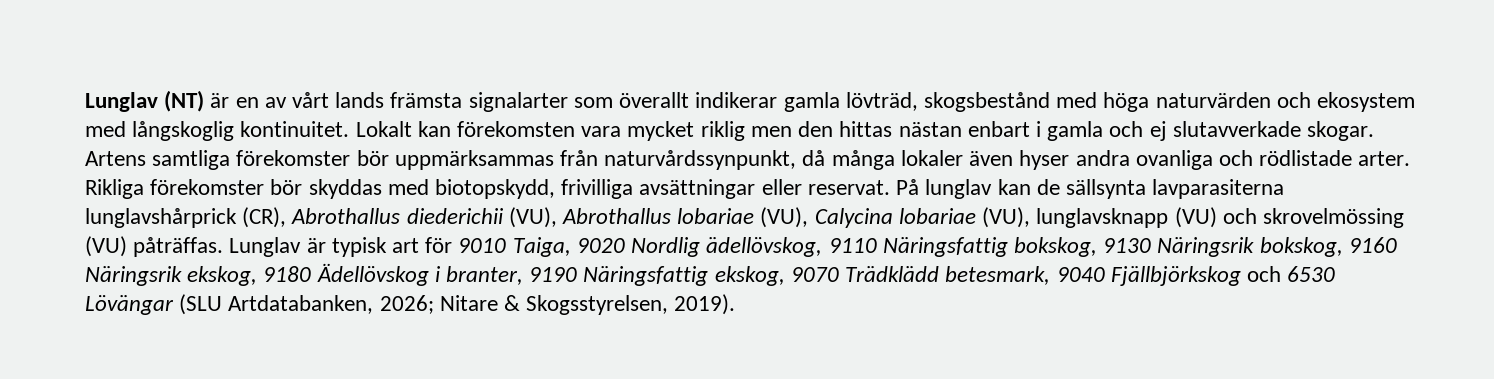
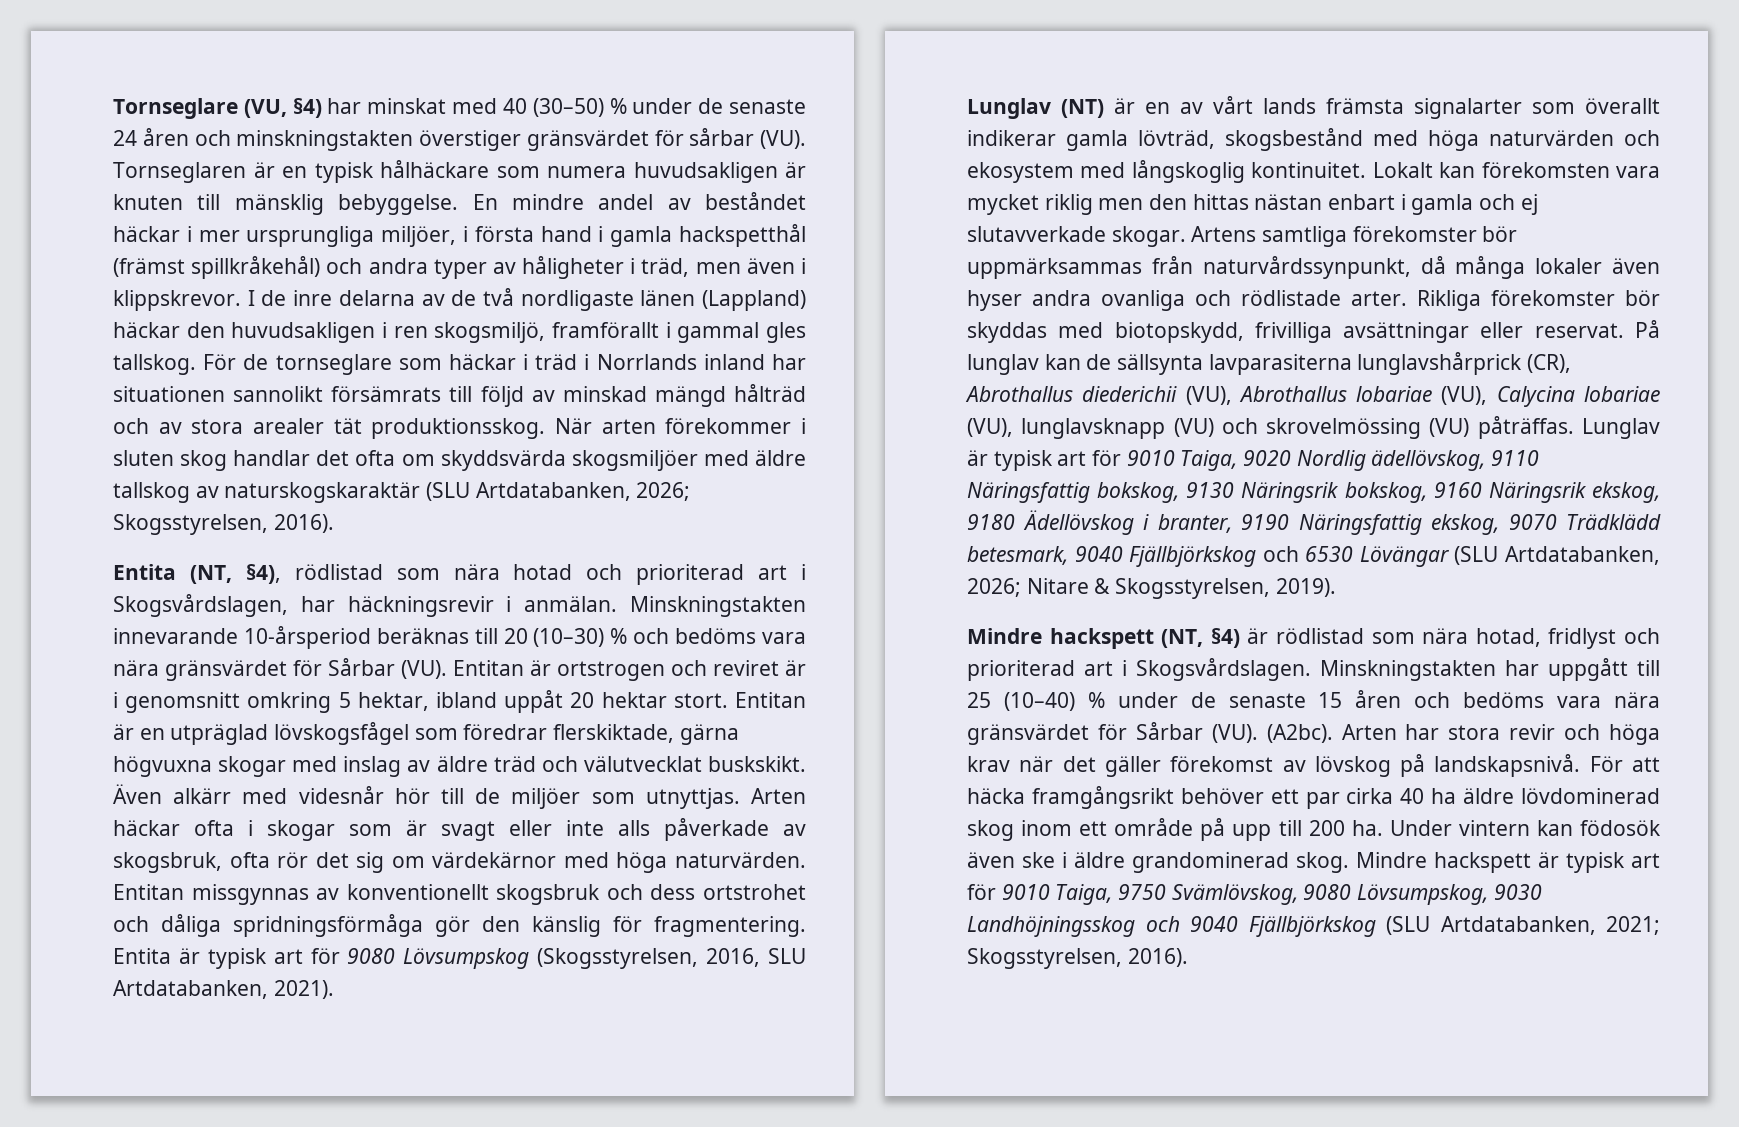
(85, 102) none -> [113,98,807,119] [113,128,806,151] [113,160,806,183] [113,192,806,215] [113,224,806,247] [113,256,806,279] [113,288,806,311] [113,322,806,343] [113,354,806,375] [113,384,806,407] [113,418,806,439] [113,450,806,471] [113,482,691,503] [113,514,334,535] [113,564,806,585] [113,594,806,617] [113,626,807,649] [113,658,806,681] [113,690,806,713] [113,722,739,745] [113,756,806,777] [113,784,806,809] [113,818,806,841] [113,852,806,873] [113,884,806,905] [113,914,806,937] [113,948,807,969] [113,980,334,999] Tornseglare (VU, §4) har minskat med 40 (30–50) % under de senaste 24 åren och minskningstakten överstiger gränsvärdet för sårbar (VU). Tornseglaren är en typisk hålhäckare som numera huvudsakligen är knuten till mänsklig bebyggelse. En mindre andel av beståndet häckar i mer ursprungliga miljöer, i första hand i gamla hackspetthål (främst spillkråkehål) och andra typer av håligheter i träd, men även i klippskrevor. I de inre delarna av de två nordligaste länen (Lappland) häckar den huvudsakligen i ren skogsmiljö, framförallt i gammal gles tallskog. För de tornseglare som häckar i träd i Norrlands inland har situationen sannolikt försämrats till följd av minskad mängd hålträd och av stora arealer tät produktionsskog. När arten förekommer i sluten skog handlar det ofta om skyddsvärda skogsmiljöer med äldre tallskog av naturskogskaraktär (SLU Artdatabanken, 2026; Skogsstyrelsen, 2016). // Entita (NT, §4), rödlistad som nära hotad och prioriterad art i Skogsvårdslagen, har häckningsrevir i anmälan. Minskningstakten innevarande 10-årsperiod beräknas till 20 (10–30) % och bedöms vara nära gränsvärdet för Sårbar (VU). Entitan är ortstrogen och reviret är i genomsnitt omkring 5 hektar, ibland uppåt 20 hektar stort. Entitan är en utpräglad lövskogsfågel som föredrar flerskiktade, gärna högvuxna skogar med inslag av äldre träd och välutvecklat buskskikt. Även alkärr med videsnår hör till de miljöer som utnyttjas. Arten häckar ofta i skogar som är svagt eller inte alls påverkade av skogsbruk, ofta rör det sig om värdekärnor med höga naturvärden. Entitan missgynnas av konventionellt skogsbruk och dess ortstrohet och dåliga spridningsförmåga gör den känslig för fragmentering. Entita är typisk art för 9080 Lövsumpskog (Skogsstyrelsen, 2016, SLU Artdatabanken, 2021). //
(736, 304) none -> [967,628,1660,649] [967,658,1660,681] [967,690,1660,711] [967,722,1660,745] [967,754,1660,777] [967,786,1661,809] [967,818,1661,841] [967,852,1660,873] [967,884,1542,905] [967,916,1660,937] [967,948,1188,969] // Mindre hackspett (NT, §4) är rödlistad som nära hotad, fridlyst och prioriterad art i Skogsvårdslagen. Minskningstakten har uppgått till 25 (10–40) % under de senaste 15 åren och bedöms vara nära gränsvärdet för Sårbar (VU). (A2bc). Arten har stora revir och höga krav när det gäller förekomst av lövskog på landskapsnivå. För att häcka framgångsrikt behöver ett par cirka 40 ha äldre lövdominerad skog inom ett område på upp till 200 ha. Under vintern kan födosök även ske i äldre grandominerad skog. Mindre hackspett är typisk art för 9010 Taiga, 9750 Svämlövskog, 9080 Lövsumpskog, 9030 Landhöjningsskog och 9040 Fjällbjörkskog (SLU Artdatabanken, 2021; Skogsstyrelsen, 2016).

